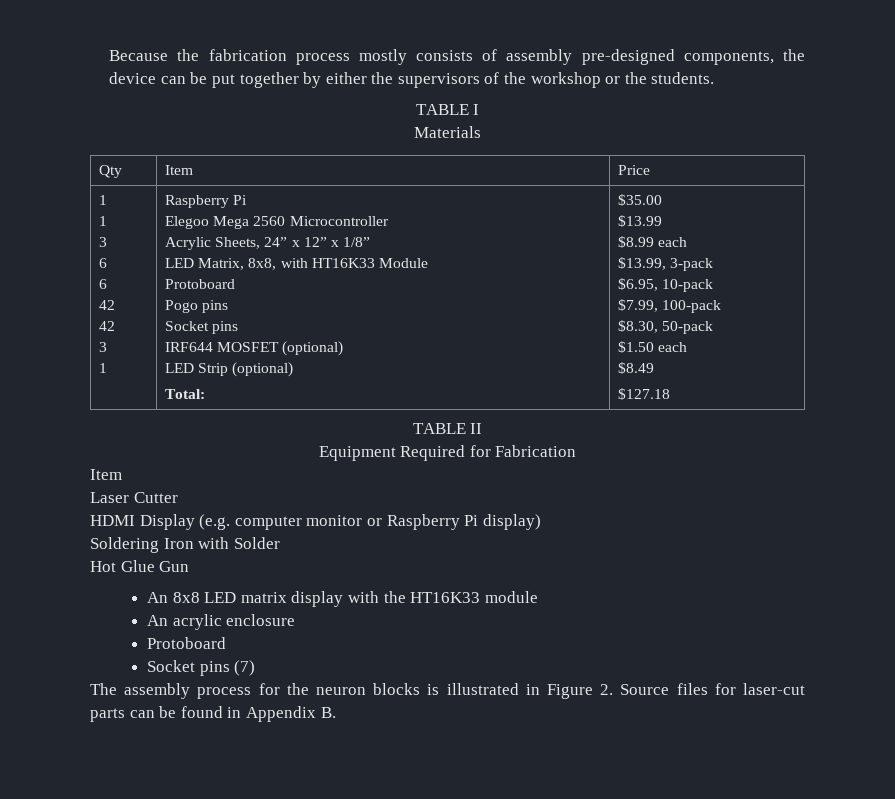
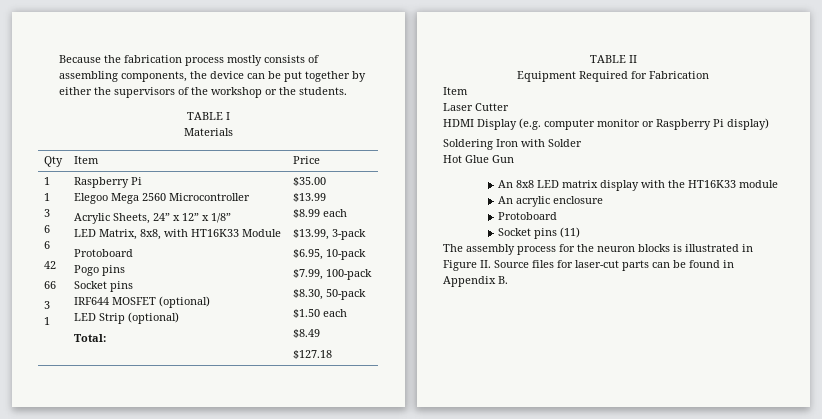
[506,49,675,65] assembly pre-designed -> [59,71,119,82] assembling
[98,321,115,331] 42 -> [43,281,56,289] 66
[234,660,256,676] (7) -> [559,227,580,238] (11)
[600,684,614,695] 2. -> [480,260,491,268] II.

